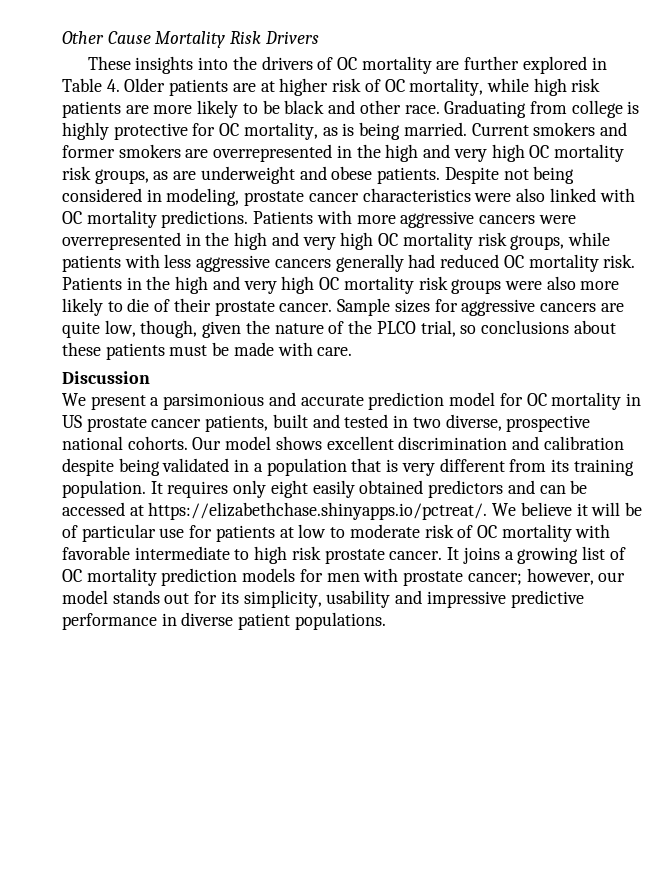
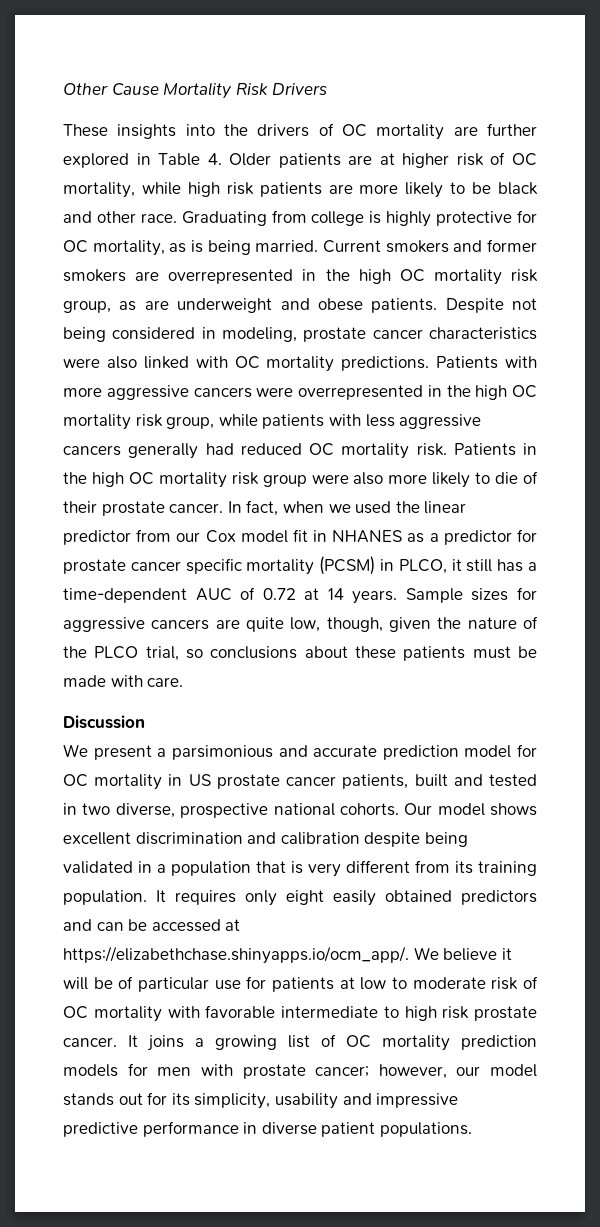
[423,144,624,162] [62,166,149,184] and very high OC mortality risk groups, -> [399,269,538,285] [63,300,111,313] OC mortality risk group,
[271,232,565,250] and very high OC mortality risk groups, -> [512,385,537,398] [63,414,215,430] OC mortality risk group,
[212,276,502,294] and very high OC mortality risk groups -> [128,472,307,488] OC mortality risk group
(333, 307) none -> [227,500,467,516] [63,529,537,545] [63,556,537,575] [63,587,398,604] In fact, when we used the linear predictor from our Cox model fit in NHANES as a predictor for prostate cancer specific mortality (PCSM) in PLCO, it still has a time-dependent AUC of 0.72 at 14 years.
[148,502,488,520] https://elizabethchase.shinyapps.io/pctreat/. -> [63,946,409,964] https://elizabethchase.shinyapps.io/ocm_app/.

